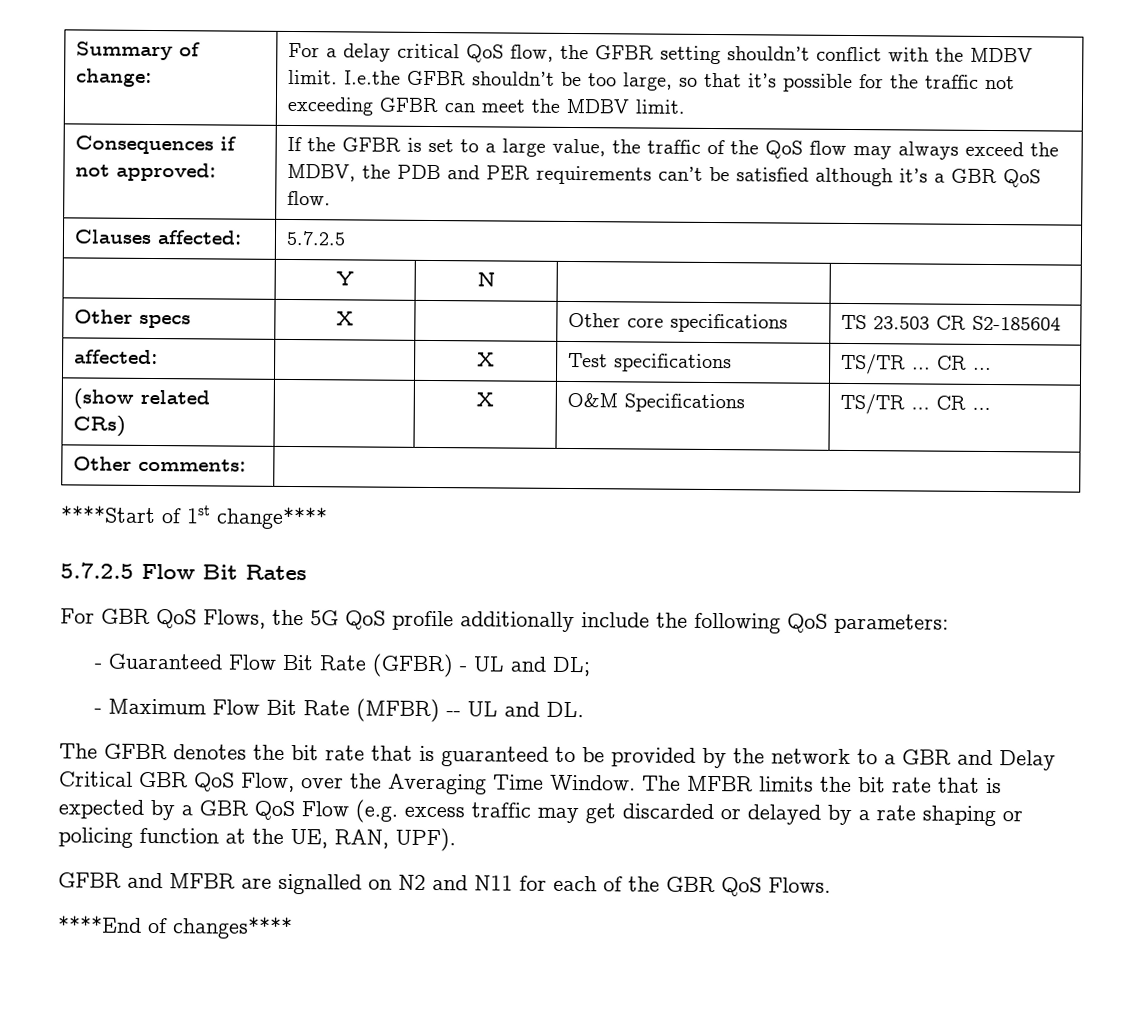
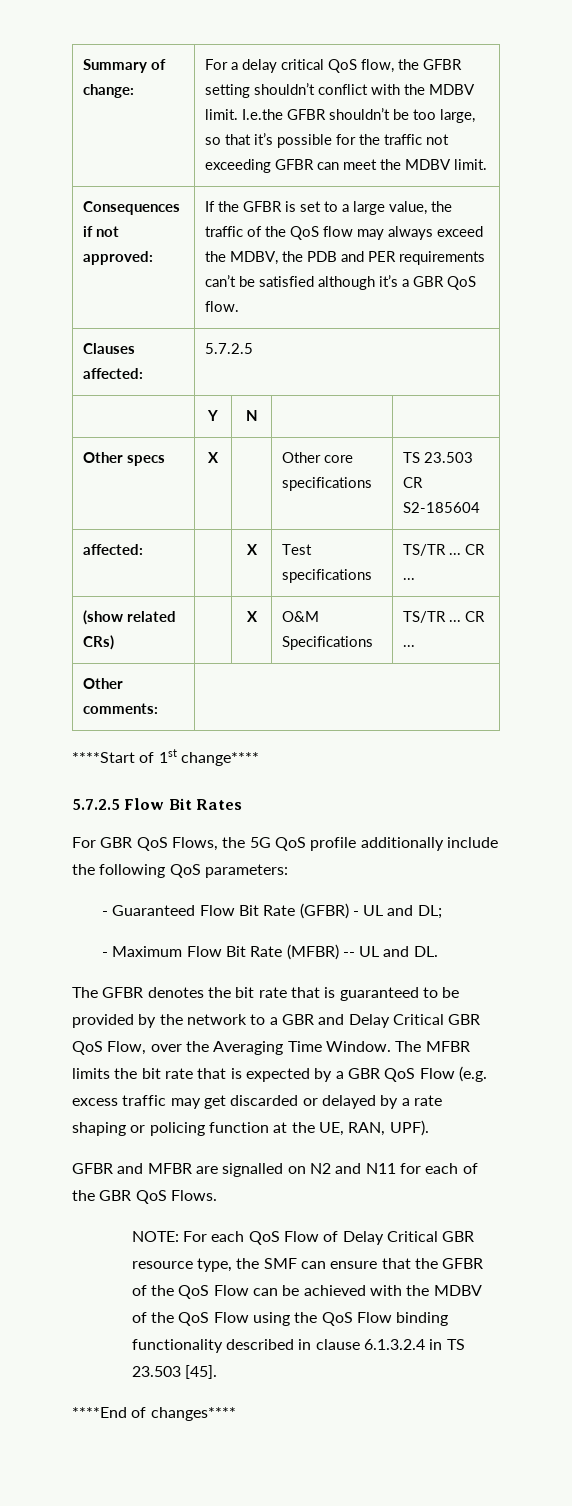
(831, 885) none -> [131,1231,475,1245] [131,1258,484,1272] [131,1285,482,1299] [131,1312,449,1326] [131,1339,465,1353] [131,1365,218,1379] // NOTE: For each QoS Flow of Delay Critical GBR resource type, the SMF can ensure that the GFBR of the QoS Flow can be achieved with the MDBV of the QoS Flow using the QoS Flow binding functionality described in clause 6.1.3.2.4 in TS 23.503 [45].

